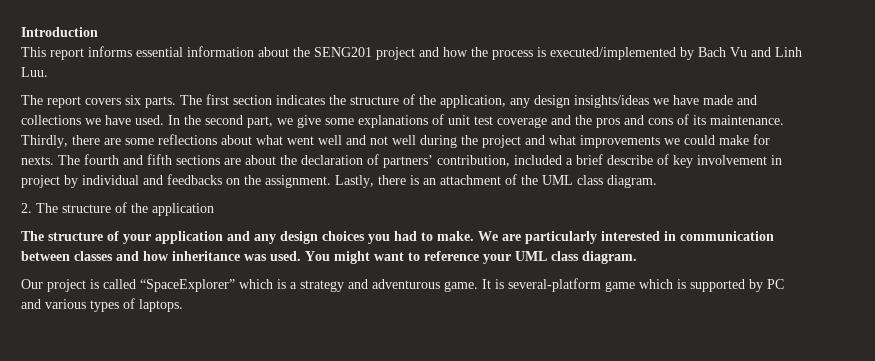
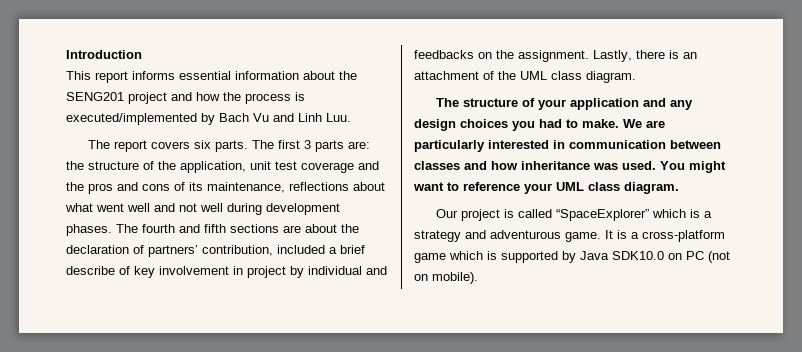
[233,95,325,105] section indicates -> [303,140,370,152] 3 parts are:
[510,95,757,108] [21,114,444,128] any design insights/ideas we have made and collections we have used. In the second part, we give some explanations of -> (246, 167) none
[710,115,784,125] [21,135,154,148] maintenance. Thirdly, there are some -> [207,182,285,193] maintenance,
[461,134,770,148] [21,156,54,165] the project and what improvements we could make for nexts. -> [266,203,340,215] [66,224,112,236] development phases.
[21,202,214,216] // 2. The structure of the application -> (636, 77) none
[508,278,601,292] several-platform -> [631,230,725,242] a cross-platform
[767,279,784,289] [21,298,183,312] PC and various types of laptops. -> [580,251,730,263] [414,272,478,284] Java SDK10.0 on PC (not on mobile).

